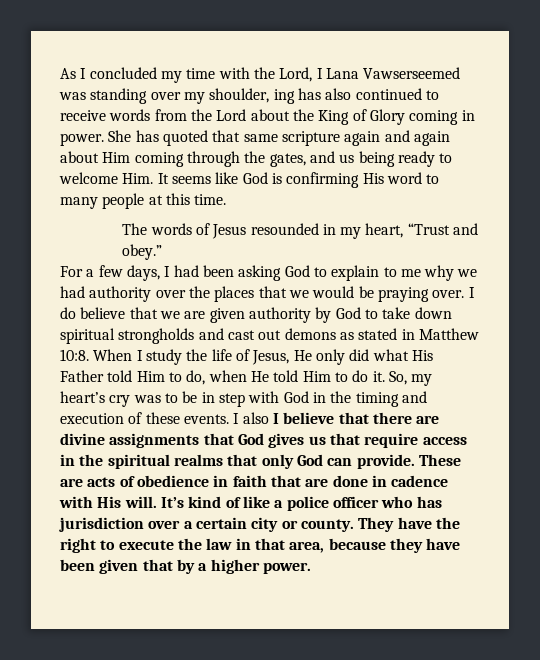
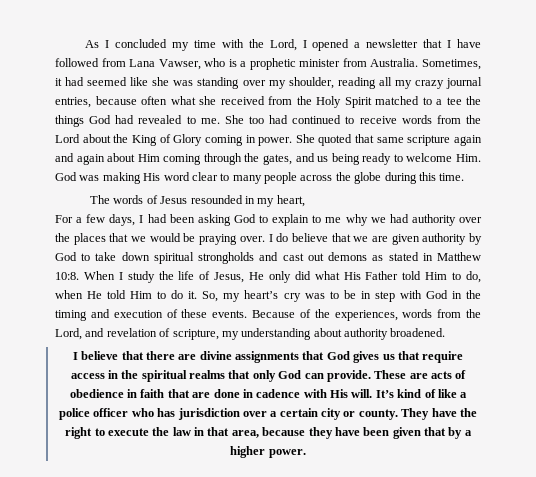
[325,67,461,79] Lana Vawserseemed -> [312,39,481,51] [55,58,481,70] [55,77,170,86] opened a newsletter that I have followed from Lana Vawser, who is a prophetic minister from Australia. Sometimes, it had seemed like she
[273,88,352,104] ing has also -> [337,77,482,89] [55,96,481,108] [55,115,289,127] reading all my crazy journal entries, because often what she received from the Holy Spirit matched to a tee the things God had revealed to me. She too had
[135,130,159,142] has -> (315, 138) none
[157,172,360,188] It seems like God is confirming -> [55,172,141,184] God was making
(422, 178) none -> [191,172,218,181] clear
[148,195,163,205] at -> [300,172,417,184] across the globe during
[407,223,479,235] [122,244,163,260] “Trust and obey.” -> (305, 201) none
[233,412,269,424] I also -> [252,309,481,321] [55,328,446,340] Because of the experiences, words from the Lord, and revelation of scripture, my understanding about authority broadened. //

